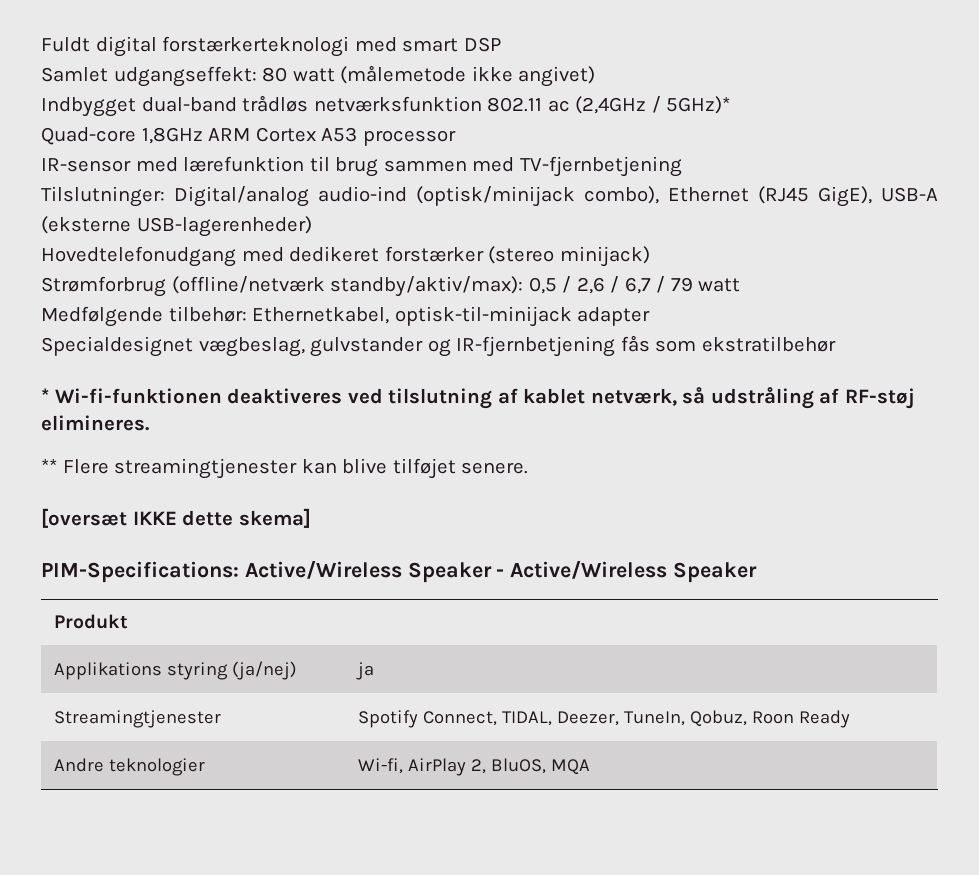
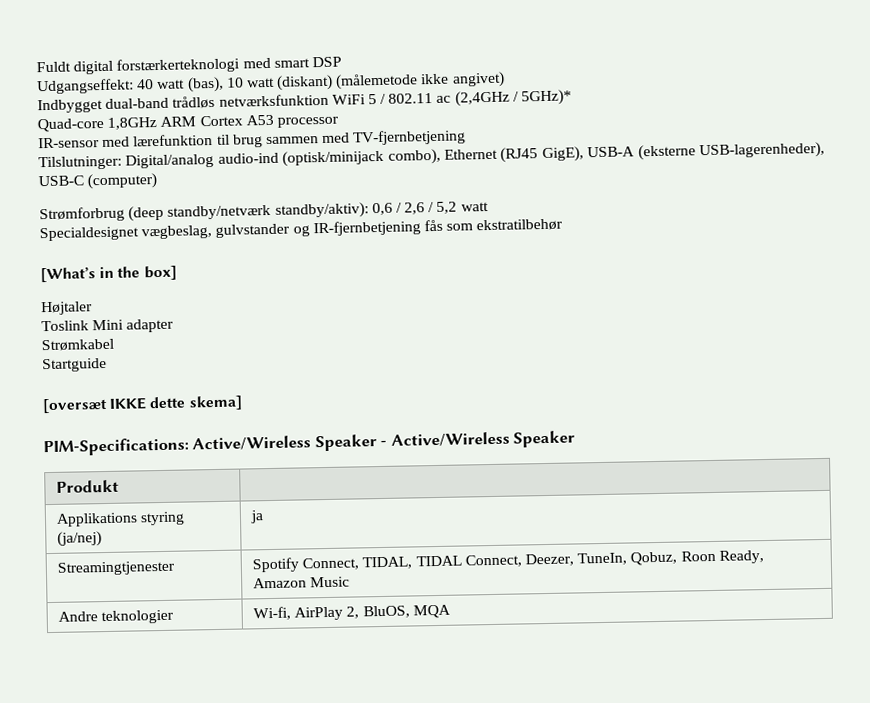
[41,66,335,87] Samlet udgangseffekt: 80 watt -> [37,74,334,95] Udgangseffekt: 40 watt (bas), 10 watt (diskant)
(482, 104) none -> [331,93,387,105] WiFi 5 /
[136,216,312,237] [41,246,650,267] [41,276,741,297] [41,306,651,327] USB-lagerenheder) // Hovedtelefonudgang med dedikeret forstærker (stereo minijack) // Strømforbrug (offline/netværk standby/aktiv/max): 0,5 / 2,6 / 6,7 / 79 watt // Medfølgende tilbehør: Ethernetkabel, optisk-til-minijack adapter -> [698,141,825,160] [38,173,158,190] [39,201,489,223] USB-lagerenheder), USB-C (computer) // Strømforbrug (deep standby/netværk standby/aktiv): 0,6 / 2,6 / 5,2 watt
[41,387,915,409] [41,415,149,431] [41,458,529,479] * Wi-fi-funktionen deaktiveres ved tilslutning af kablet netværk, så udstråling af RF-støj elimineres. // ** Flere streamingtjenester kan blive tilføjet senere. -> [40,265,177,283] [41,301,93,316] [41,318,175,333] [41,338,114,352] [42,357,107,373] [What’s in the box] // Højtaler // Toslink Mini adapter // Strømkabel // Startguide
(552, 718) none -> [415,554,522,568] TIDAL Connect,
[798,710,850,728] Ready -> [718,550,764,564] [253,576,351,589] Ready, Amazon Music

